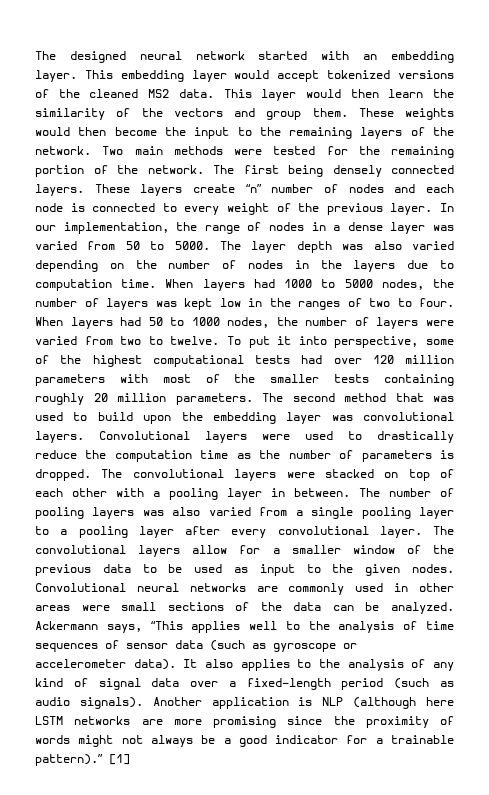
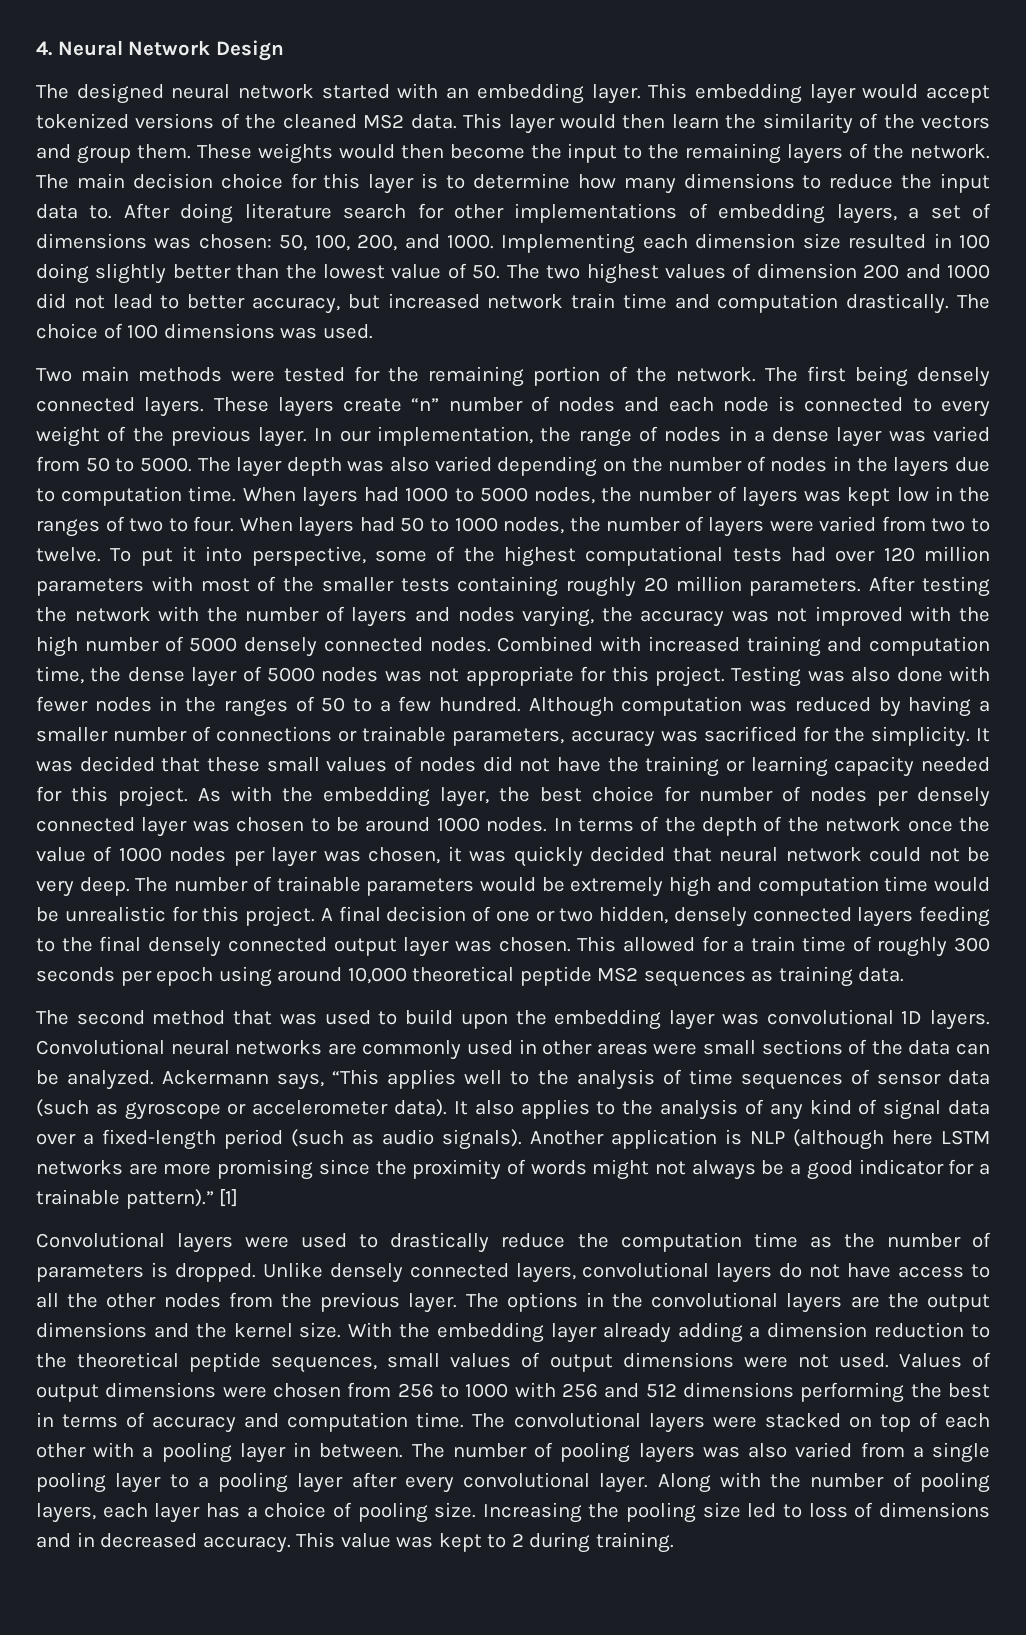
(35, 55) none -> [36,40,284,61] 4. Neural Network Design //
(91, 150) none -> [36,173,990,194] [36,203,992,224] [36,233,991,254] [36,263,990,284] [36,293,991,314] [36,323,373,339] The main decision choice for this layer is to determine how many dimensions to reduce the input data to. After doing literature search for other implementations of embedding layers, a set of dimensions was chosen: 50, 100, 200, and 1000. Implementing each dimension size resulted in 100 doing slightly better than the lowest value of 50. The two highest values of dimension 200 and 1000 did not lead to better accuracy, but increased network train time and computation drastically. The choice of 100 dimensions was used. //
(253, 399) none -> [869,576,991,597] [36,606,990,627] [36,636,990,657] [36,666,990,687] [36,696,991,717] [36,726,991,747] [36,756,990,777] [36,786,990,807] [36,816,991,837] [36,846,991,867] [36,876,990,897] [36,906,990,927] [36,936,991,957] [36,966,905,987] After testing the network with the number of layers and nodes varying, the accuracy was not improved with the high number of 5000 densely connected nodes. Combined with increased training and computation time, the dense layer of 5000 nodes was not appropriate for this project. Testing was also done with fewer nodes in the ranges of 50 to a few hundred. Although computation was reduced by having a smaller number of connections or trainable parameters, accuracy was sacrificed for the simplicity. It was decided that these small values of nodes did not have the training or learning capacity needed for this project. As with the embedding layer, the best choice for number of nodes per densely connected layer was chosen to be around 1000 nodes. In terms of the depth of the network once the value of 1000 nodes per layer was chosen, it was quickly decided that neural network could not be very deep. The number of trainable parameters would be extremely high and computation time would be unrealistic for this project. A final decision of one or two hidden, densely connected layers feeding to the final densely connected output layer was chosen. This allowed for a train time of roughly 300 seconds per epoch using around 10,000 theoretical peptide MS2 sequences as training data. //
(454, 416) none -> [901,1011,923,1024] 1D
[205,431,454,443] [35,450,455,462] [35,469,454,481] [35,488,454,500] [35,507,455,519] [35,526,454,538] [35,545,454,557] [35,564,455,576] [35,583,126,592] layers were used to drastically reduce the computation time as the number of parameters is dropped. The convolutional layers were stacked on top of each other with a pooling layer in between. The number of pooling layers was also varied from a single pooling layer to a pooling layer after every convolutional layer. The convolutional layers allow for a smaller window of the previous data to be used as input to the given nodes. Convolutional -> (165, 1047) none
(130, 759) none -> [36,1232,992,1253] [36,1262,990,1283] [36,1292,990,1313] [36,1322,991,1343] [36,1352,992,1373] [36,1382,991,1403] [36,1412,991,1433] [36,1442,991,1463] [36,1472,990,1493] [36,1502,990,1523] [36,1532,674,1553] // Convolutional layers were used to drastically reduce the computation time as the number of parameters is dropped. Unlike densely connected layers, convolutional layers do not have access to all the other nodes from the previous layer. The options in the convolutional layers are the output dimensions and the kernel size. With the embedding layer already adding a dimension reduction to the theoretical peptide sequences, small values of output dimensions were not used. Values of output dimensions were chosen from 256 to 1000 with 256 and 512 dimensions performing the best in terms of accuracy and computation time. The convolutional layers were stacked on top of each other with a pooling layer in between. The number of pooling layers was also varied from a single pooling layer to a pooling layer after every convolutional layer. Along with the number of pooling layers, each layer has a choice of pooling size. Increasing the pooling size led to loss of dimensions and in decreased accuracy. This value was kept to 2 during training.

